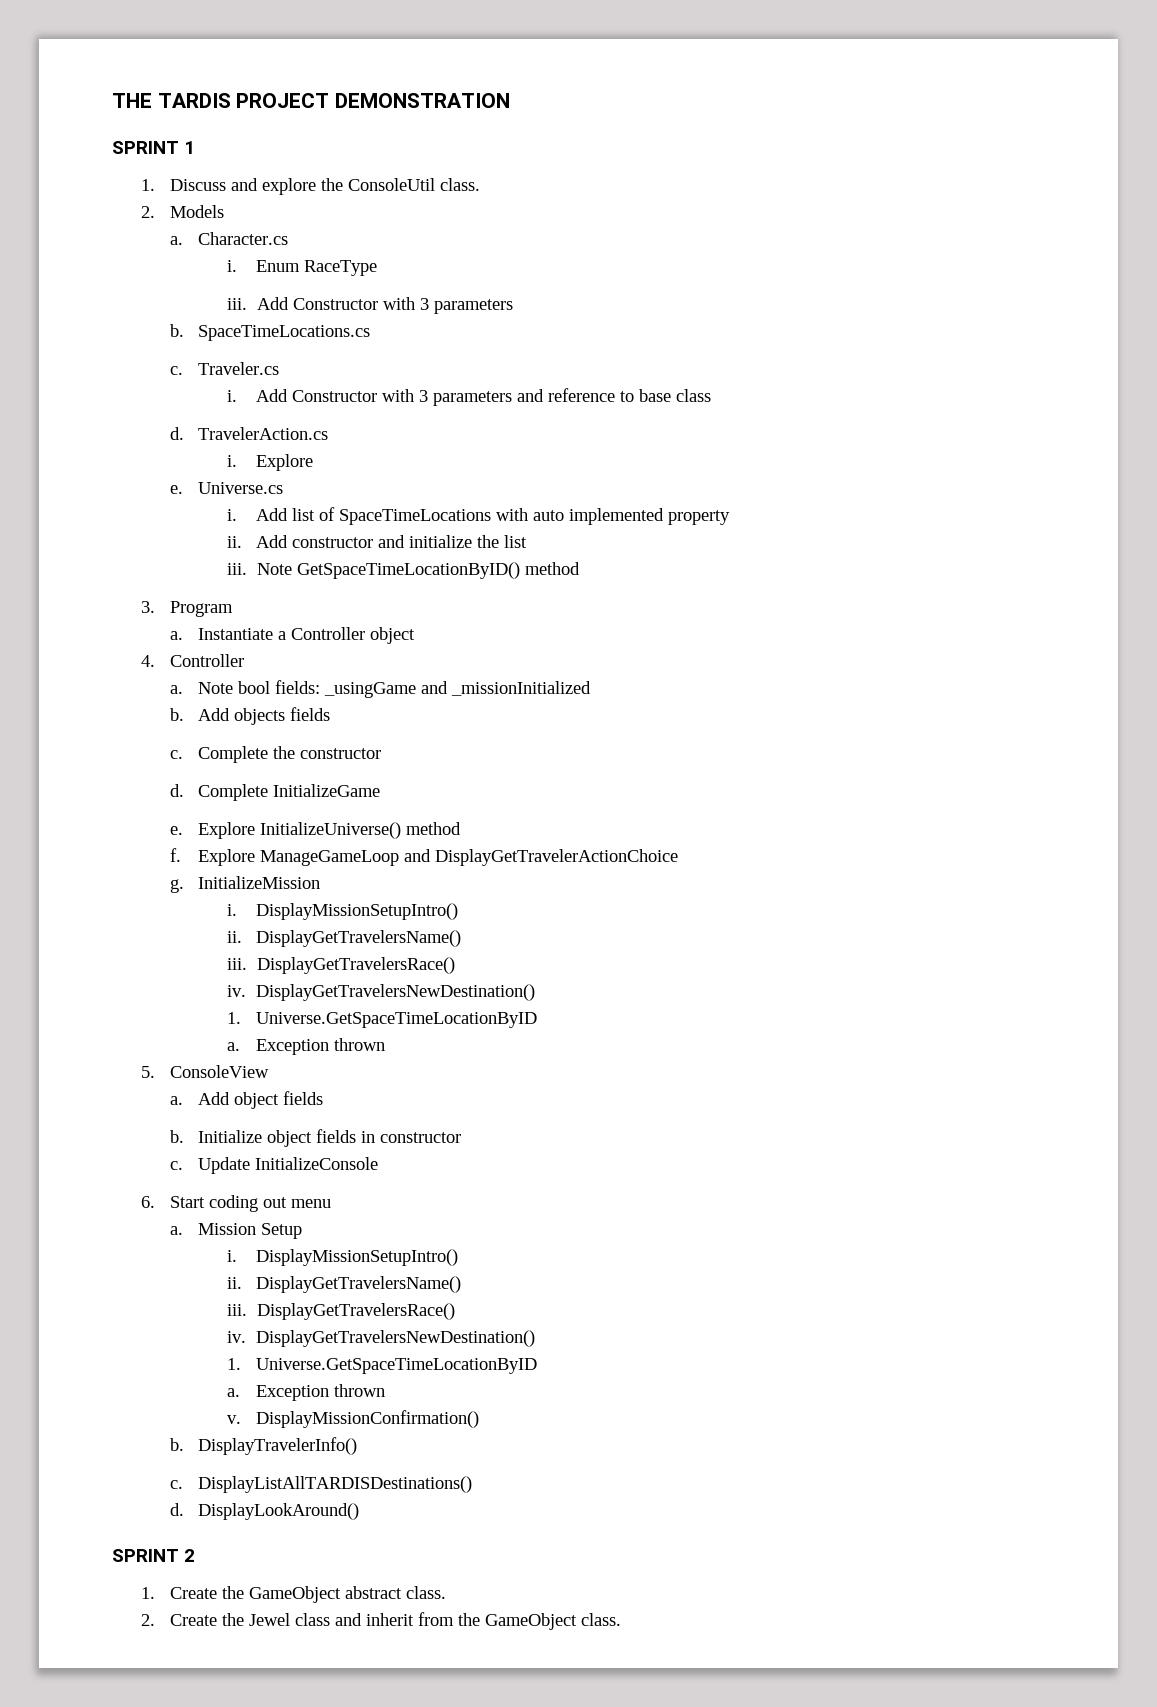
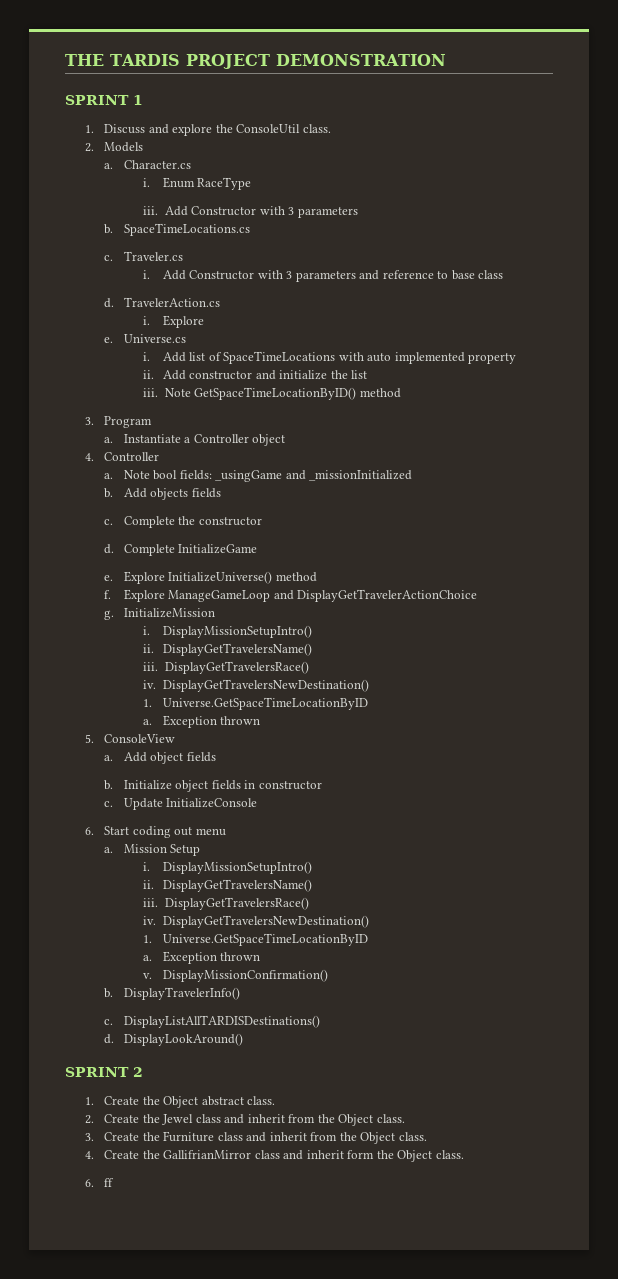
[248,1586,341,1603] GameObject -> [163,1096,199,1108] Object
[484,1613,621,1630] GameObject class. -> [338,1114,405,1126] [84,1131,427,1144] [84,1150,464,1162] [84,1178,115,1187] Object class. // 3. Create the Furniture class and inherit from the Object class. // 4. Create the GallifrianMirror class and inherit form the Object class. // 6. ff

